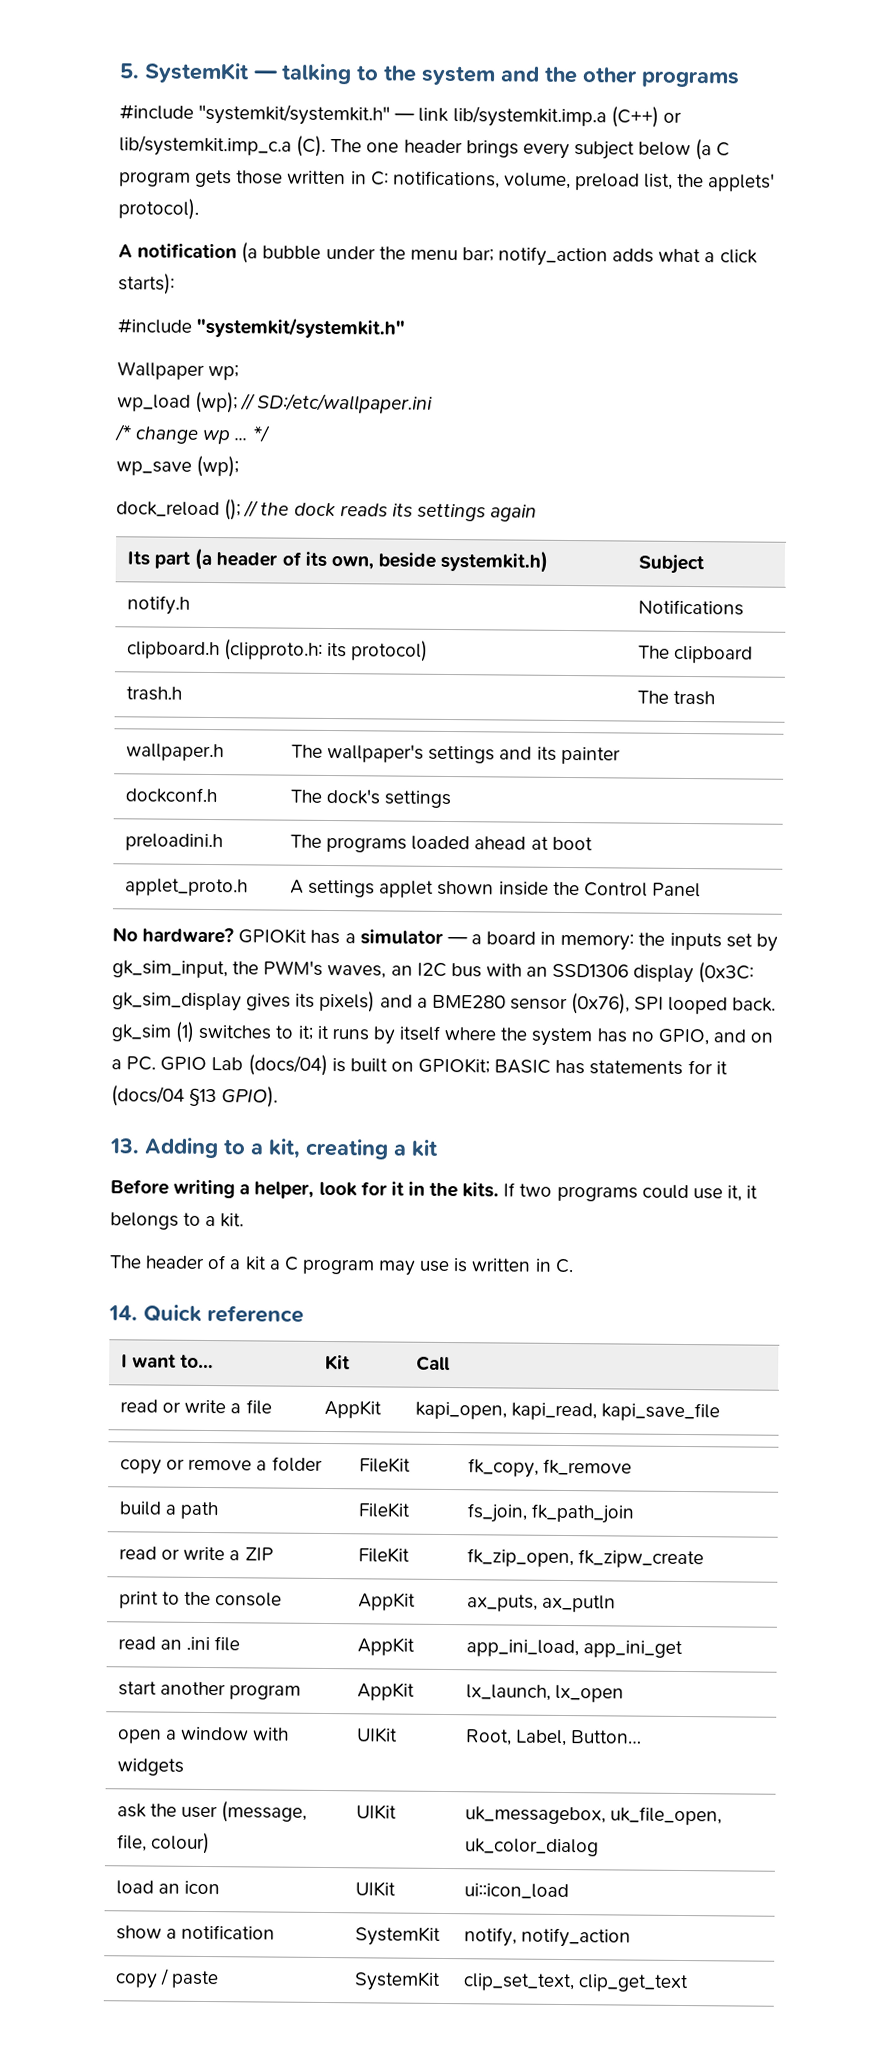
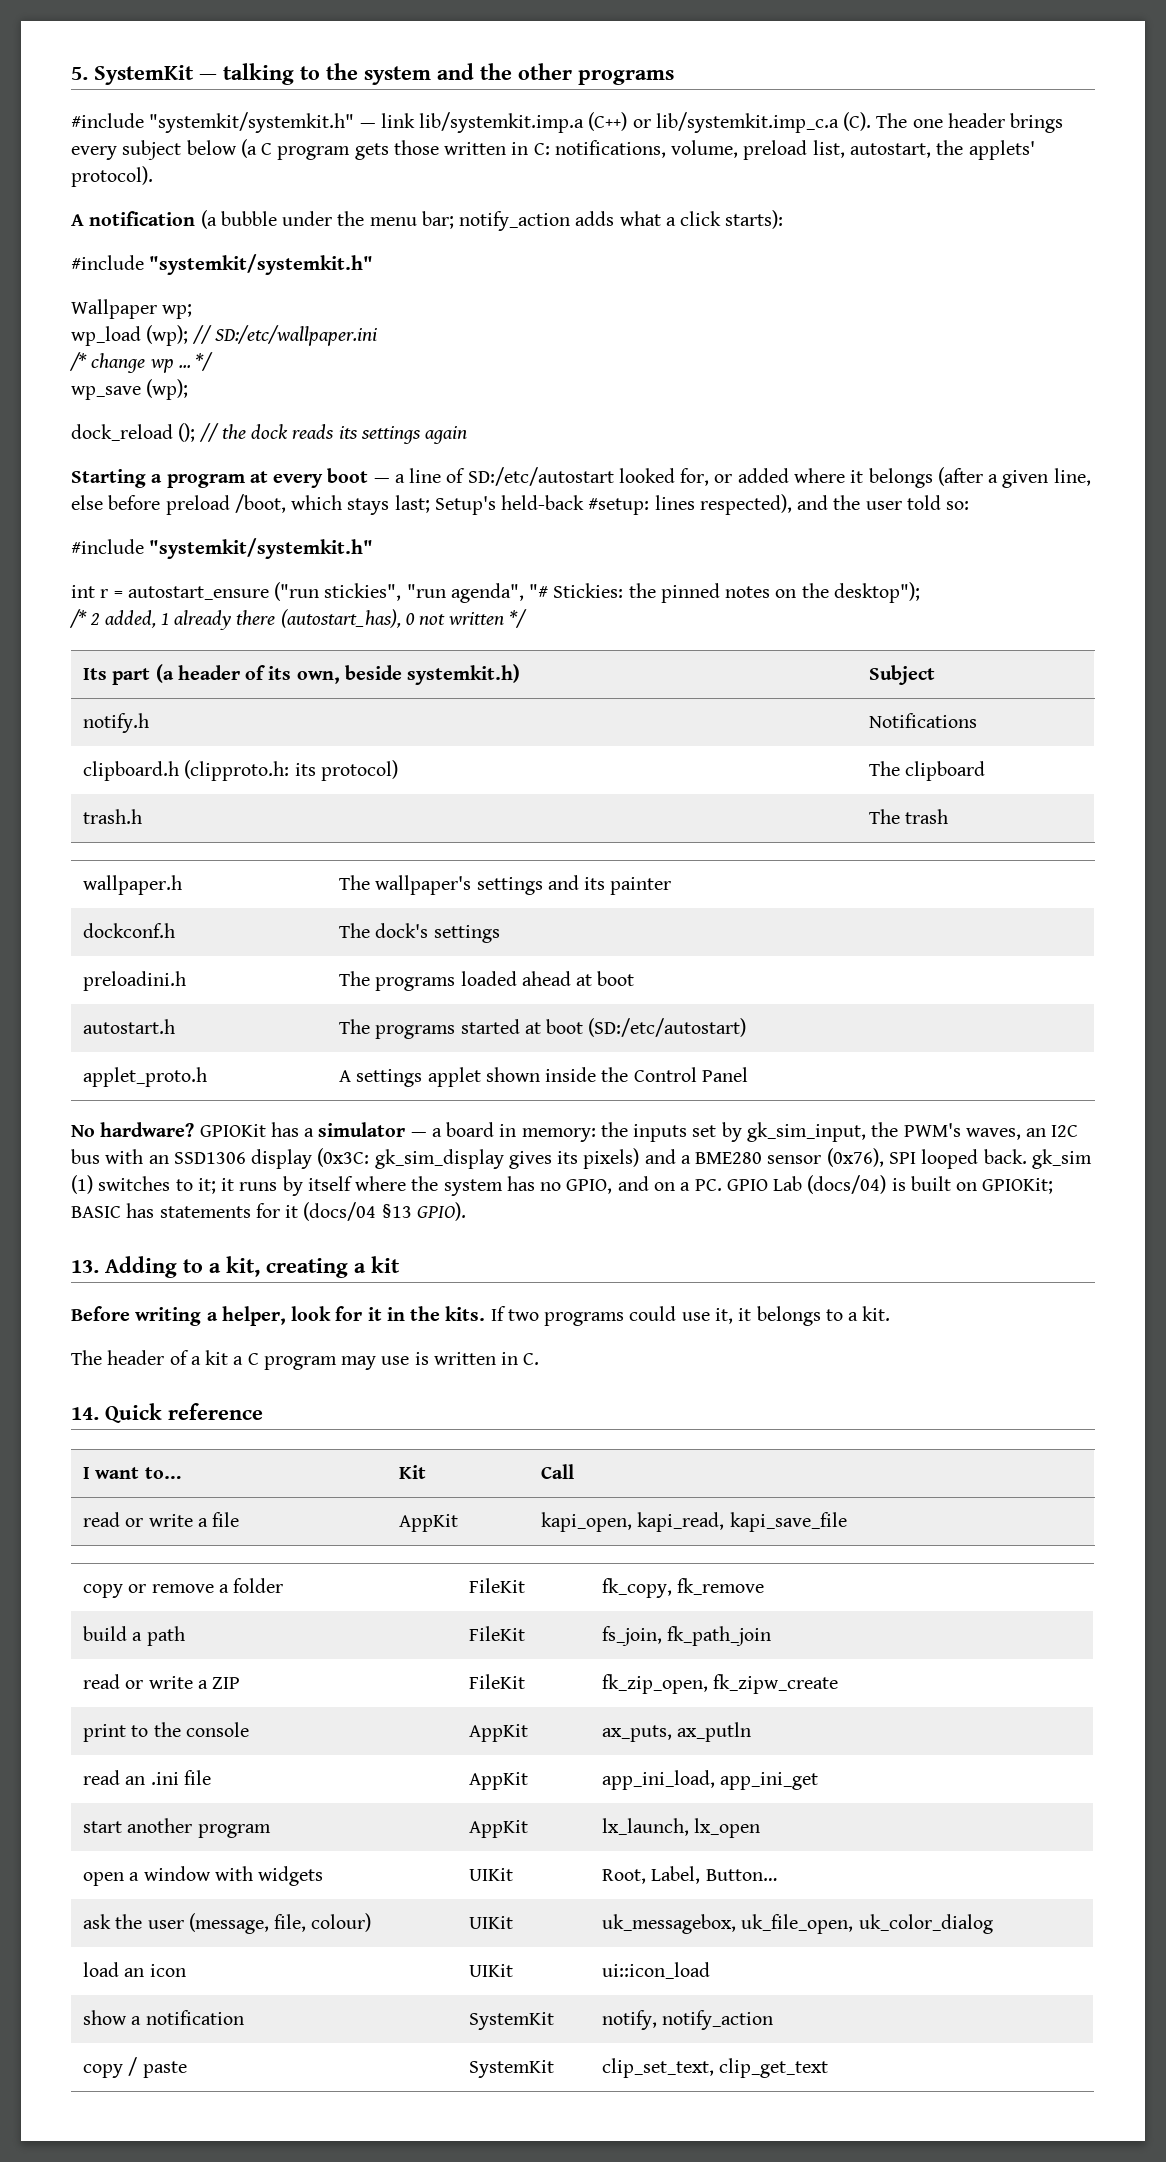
(674, 181) none -> [849,143,931,158] autostart,
(538, 513) none -> [71,467,1091,488] [71,494,970,515] [71,538,374,559] [71,582,920,603] [69,609,527,630] // Starting a program at every boot — a line of SD:/etc/autostart looked for, or added where it belongs (after a given line, else before preload /boot, which stays last; Setup's held-back #setup: lines respected), and the user told so: // #include "systemkit/systemkit.h" // int r = autostart_ensure ("run stickies", "run agenda", "# Stickies: the pinned notes on the desktop"); // /* 2 added, 1 already there (autostart_has), 0 not written */
(593, 843) none -> [83,1019,176,1034] [339,1018,747,1039] // autostart.h | The programs started at boot (SD:/etc/autostart)

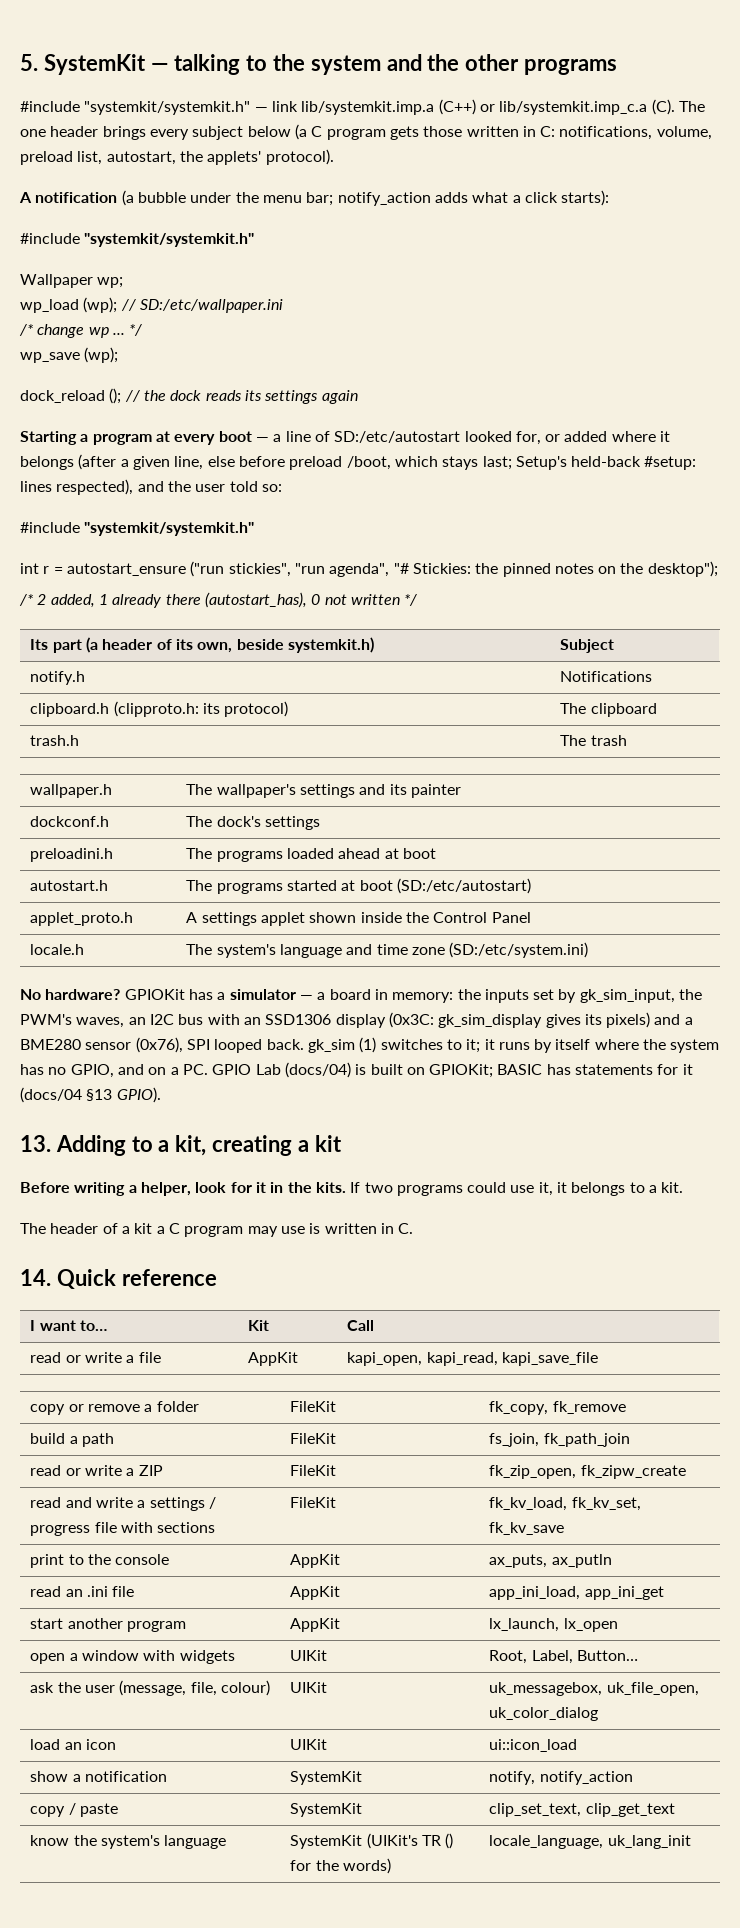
(748, 1074) none -> [30,944,85,955] [186,942,589,958] // locale.h | The system's language and time zone (SD:/etc/system.ini)
(839, 1684) none -> [30,1497,217,1511] [30,1522,216,1536] [290,1497,337,1508] [489,1497,641,1511] [489,1522,565,1535] // read and write a settings / progress file with sections | FileKit | fk_kv_load, fk_kv_set, fk_kv_save
(829, 2068) none -> [30,1835,227,1849] [290,1833,454,1849] [290,1858,392,1874] [489,1835,691,1849] // know the system's language | SystemKit (UIKit's TR () for the words) | locale_language, uk_lang_init

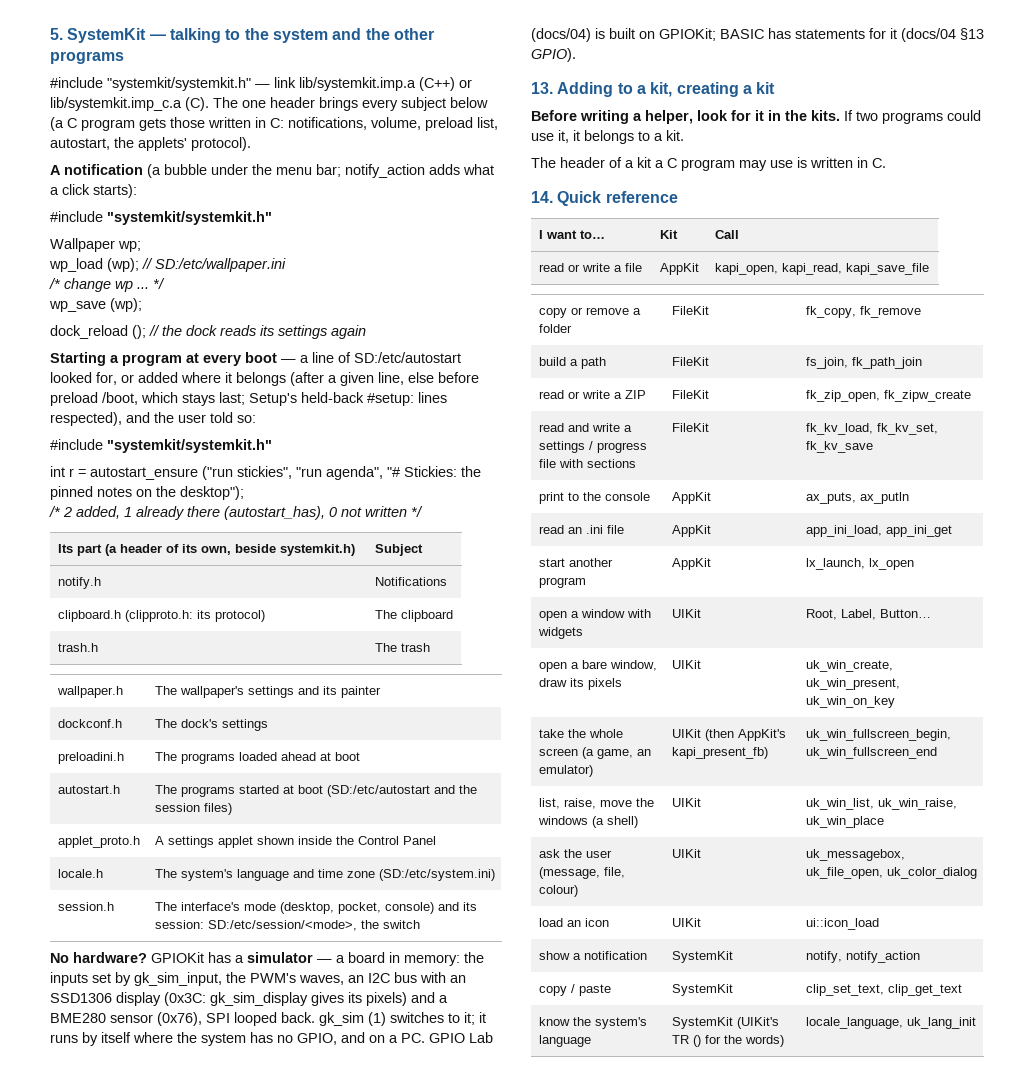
[397,878,532,894] (SD:/etc/autostart) -> [326,785,477,797] [154,803,232,815] (SD:/etc/autostart and the session files)
(589, 950) none -> [57,902,114,911] [154,902,477,914] [154,920,420,931] // session.h | The interface's mode (desktop, pocket, console) and its session: SD:/etc/session/<mode>, the switch
(639, 1655) none -> [538,660,657,672] [538,678,622,690] [671,660,701,669] [805,660,893,672] [805,678,900,690] [805,696,895,708] [538,729,623,738] [538,747,651,759] [538,765,593,777] [671,729,786,741] [671,747,768,759] [805,729,951,741] [805,747,937,759] [538,798,654,809] [537,816,638,828] [671,798,701,807] [805,798,957,810] [805,816,884,828] // open a bare window, draw its pixels | UIKit | uk_win_create, uk_win_present, uk_win_on_key // take the whole screen (a game, an emulator) | UIKit (then AppKit's kapi_present_fb) | uk_win_fullscreen_begin, uk_win_fullscreen_end // list, raise, move the windows (a shell) | UIKit | uk_win_list, uk_win_raise, uk_win_place

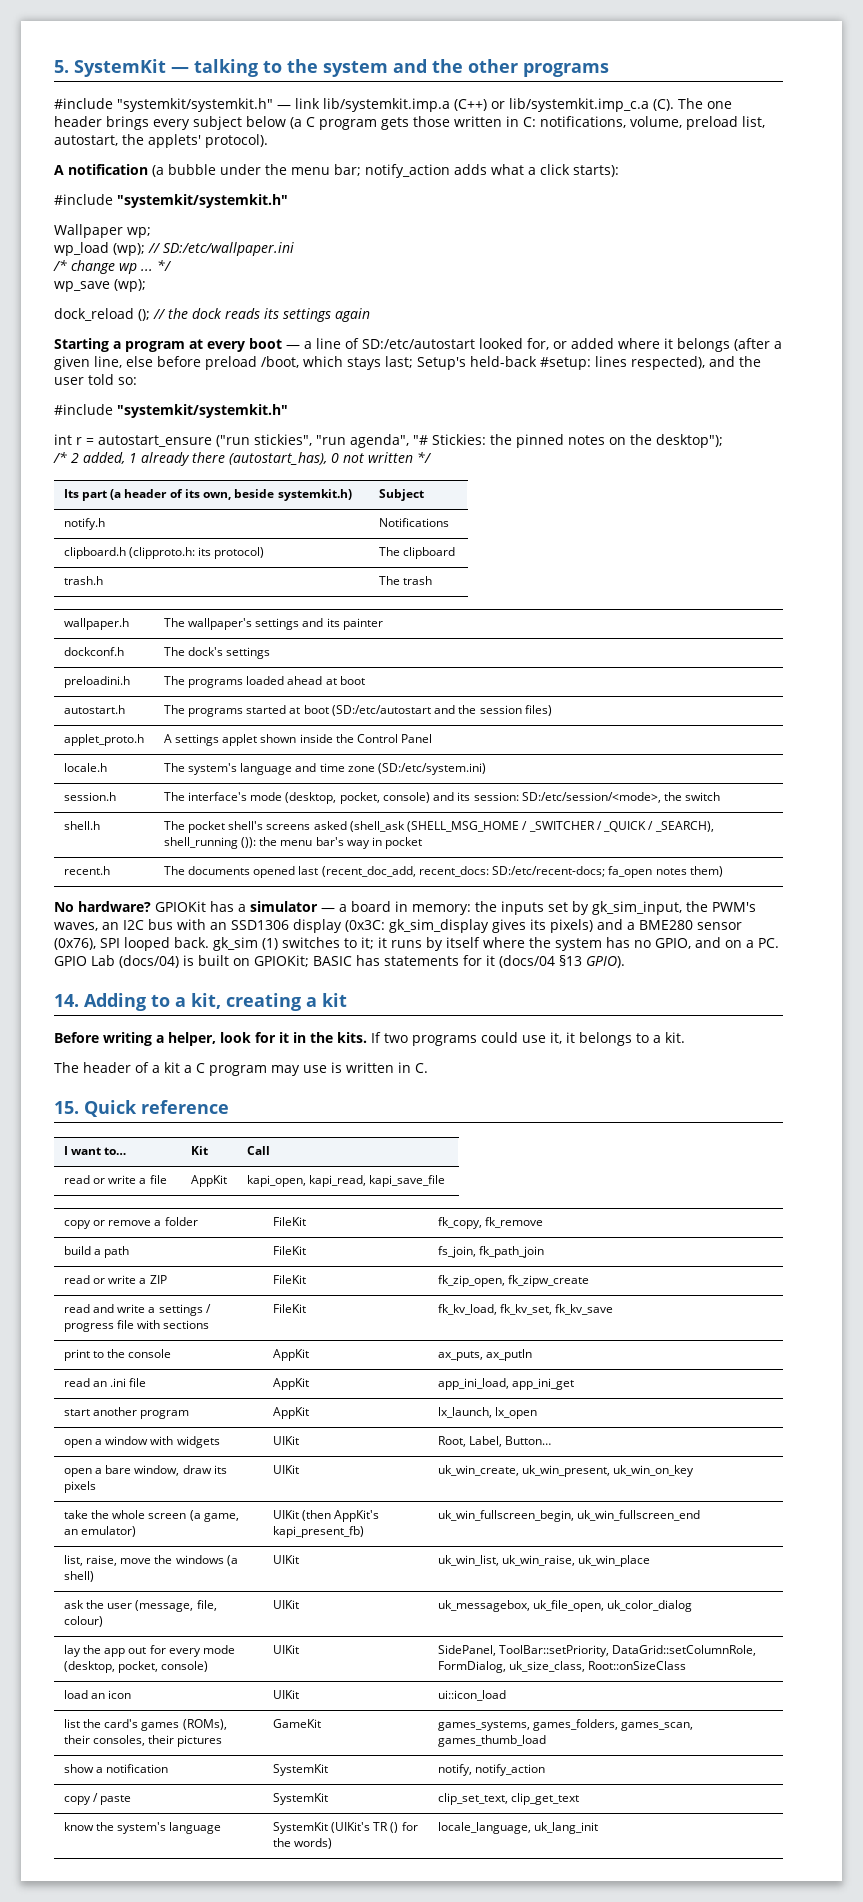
(420, 924) none -> [63,821,100,830] [163,821,714,833] [163,837,423,849] [63,866,110,875] [163,866,723,878] // shell.h | The pocket shell's screens asked (shell_ask (SHELL_MSG_HOME / _SWITCHER / _QUICK / _SEARCH), shell_running ()): the menu bar's way in pocket // recent.h | The documents opened last (recent_doc_add, recent_docs: SD:/etc/recent-docs; fa_open notes them)
[531,82,553,94] 13. -> [54,994,79,1007] 14.
[531,191,553,203] 14. -> [54,1101,79,1114] 15.
(977, 873) none -> [63,1645,236,1657] [63,1661,209,1673] [272,1645,299,1654] [437,1645,757,1657] [437,1661,687,1673] // lay the app out for every mode (desktop, pocket, console) | UIKit | SidePanel, ToolBar::setPriority, DataGrid::setColumnRole, FormDialog, uk_size_class, Root::onSizeClass
(879, 924) none -> [63,1719,227,1731] [63,1735,223,1747] [272,1719,321,1728] [437,1719,694,1731] [437,1735,546,1747] // list the card's games (ROMs), their consoles, their pictures | GameKit | games_systems, games_folders, games_scan, games_thumb_load

